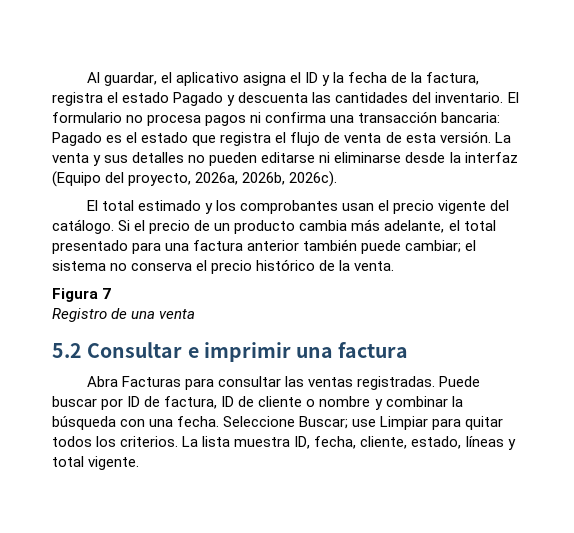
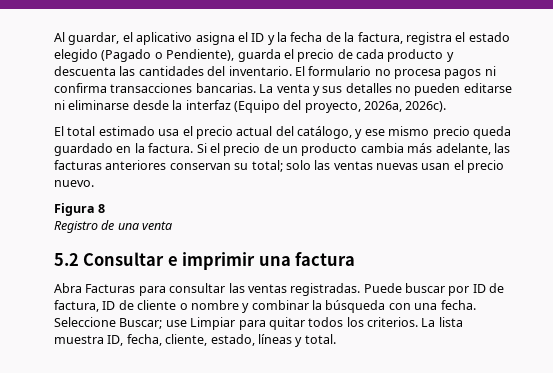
[173,92,224,106] Pagado -> [54,49,444,62] elegido (Pagado o Pendiente), guarda el precio de cada producto
[330,111,501,123] [52,131,491,146] una transacción bancaria: Pagado es el estado que registra el flujo de venta de esta versión. -> [110,83,256,93] transacciones bancarias.
[242,172,286,185] 2026b, -> (402, 106) none
[204,200,510,214] [52,219,114,234] y los comprobantes usan el precio vigente del catálogo. -> [158,126,511,139] [54,143,194,156] usa el precio actual del catálogo, y ese mismo precio queda guardado en la factura.
[448,220,496,231] [52,239,477,254] [52,259,395,274] el total presentado para una factura anterior también puede cambiar; el sistema no conserva el precio histórico de la venta. -> [493,143,510,153] [54,160,505,173] [54,180,94,187] las facturas anteriores conservan su total; solo las ventas nuevas usan el precio nuevo.
[102,288,112,299] 7 -> [98,204,106,213] 8
[52,456,140,470] total vigente. -> [304,334,336,344] total.

